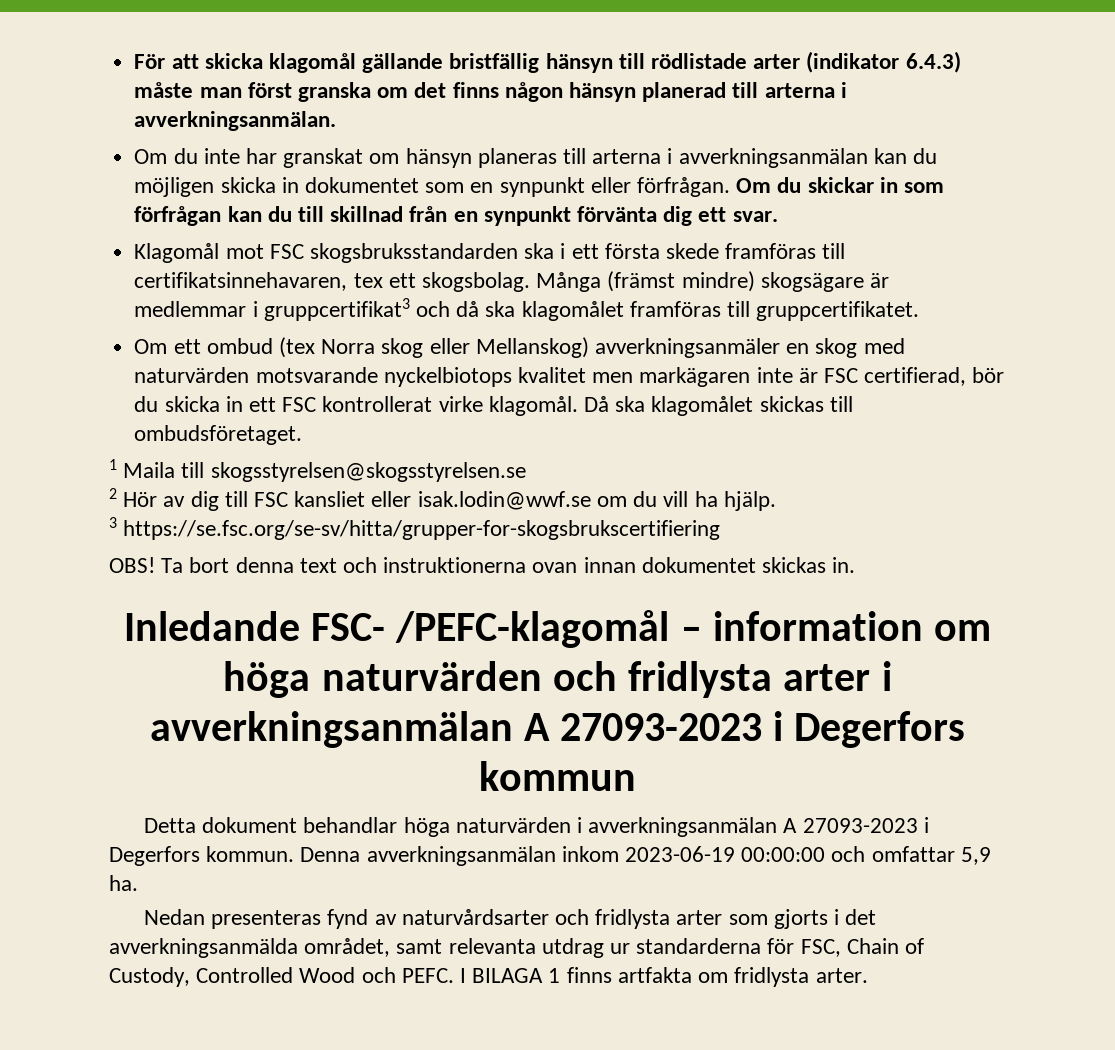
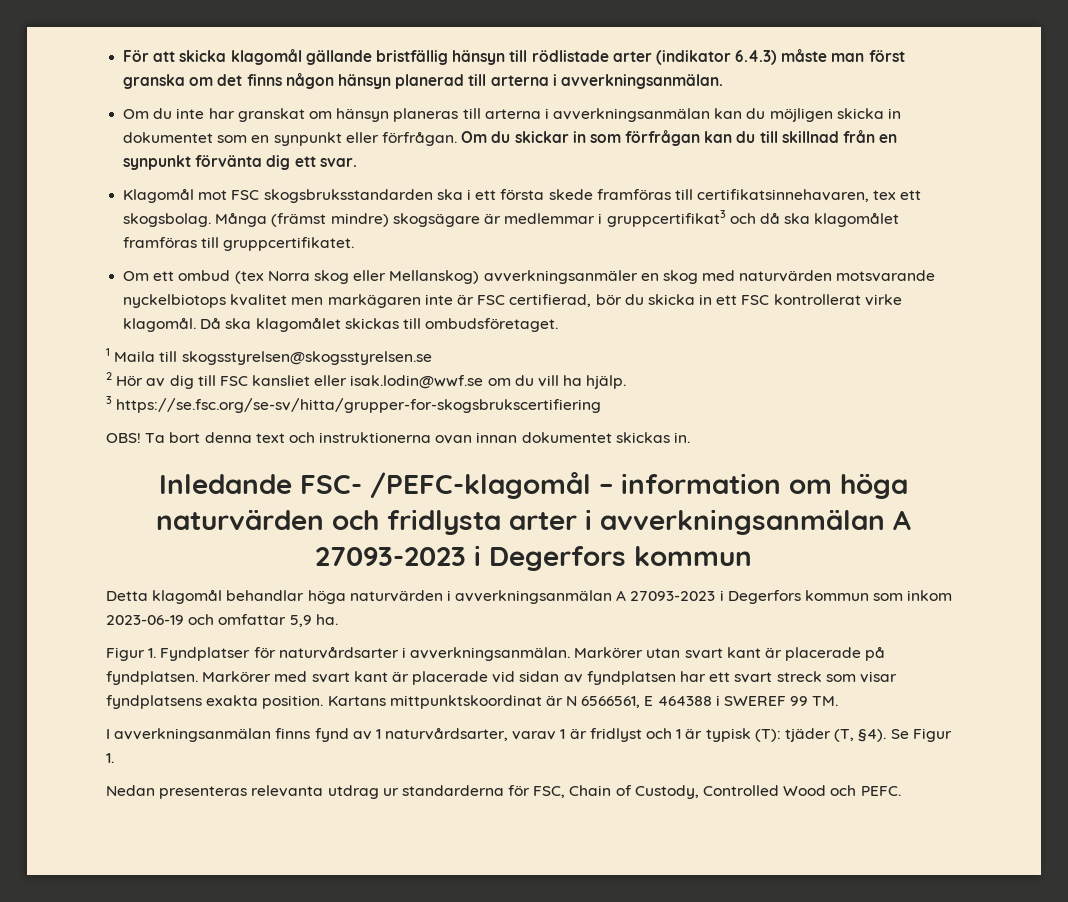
[202,817,298,833] dokument -> [152,589,223,604] klagomål
[206,846,556,866] kommun. Denna avverkningsanmälan -> [805,590,904,601] kommun som
[741,847,826,862] 00:00:00 -> (184, 620) none
[143,909,877,929] [109,938,443,958] Nedan presenteras fynd av naturvårdsarter och fridlysta arter som gjorts i det avverkningsanmälda området, samt -> [106,646,886,661] [106,671,897,685] [106,695,839,709] [106,727,952,742] [106,753,114,763] [106,785,248,799] Figur 1. Fyndplatser för naturvårdsarter i avverkningsanmälan. Markörer utan svart kant är placerade på fyndplatsen. Markörer med svart kant är placerade vid sidan av fyndplatsen har ett svart streck som visar fyndplatsens exakta position. Kartans mittpunktskoordinat är N 6566561, E 464388 i SWEREF 99 TM. // I avverkningsanmälan finns fynd av 1 naturvårdsarter, varav 1 är fridlyst och 1 är typisk (T): tjäder (T, §4). Se Figur 1. // Nedan presenteras
[460,967,868,987] I BILAGA 1 finns artfakta om fridlysta arter. -> (901, 791) none

